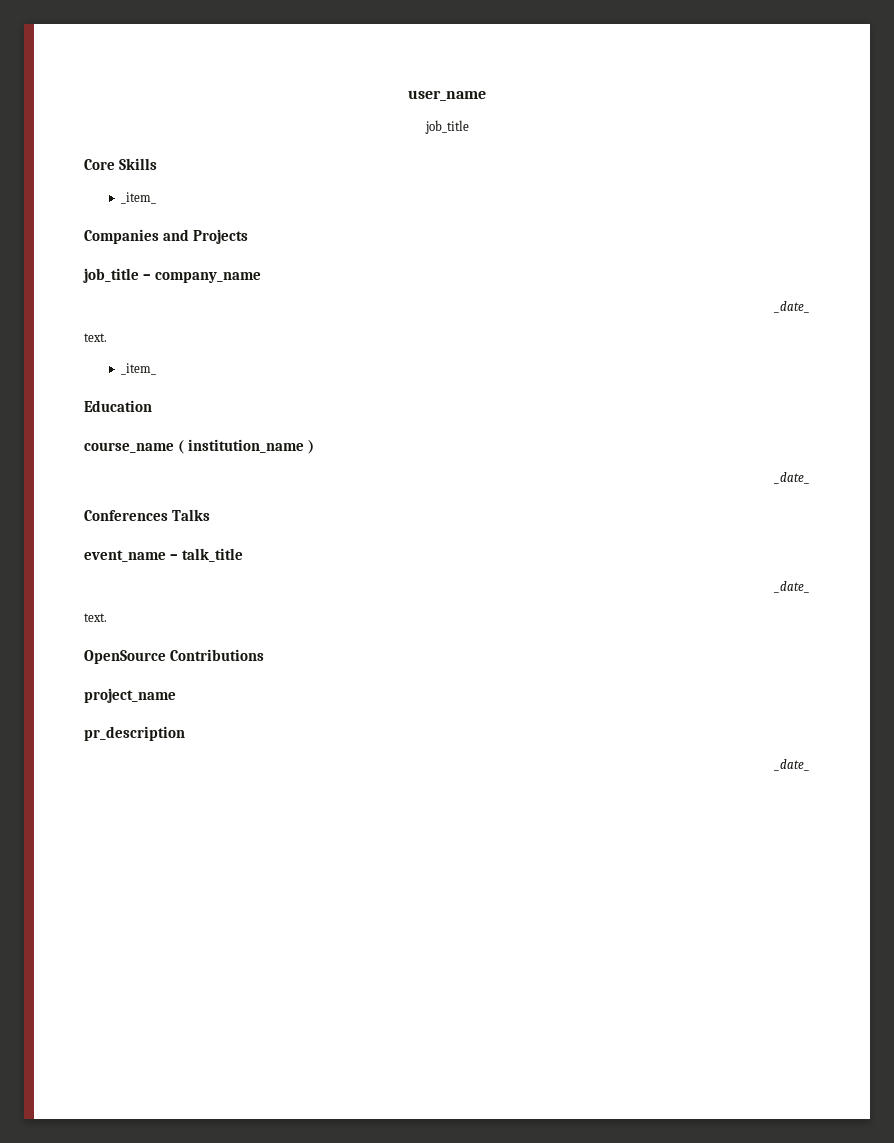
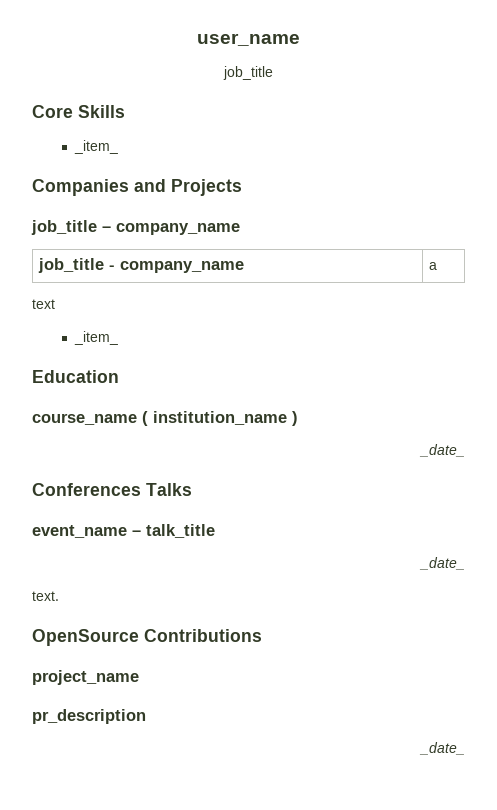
[773,301,810,313] [84,333,107,342] // _date_ // text. -> [38,258,245,273] [429,262,438,270] [32,299,55,309] // job_title - company_name | a // text

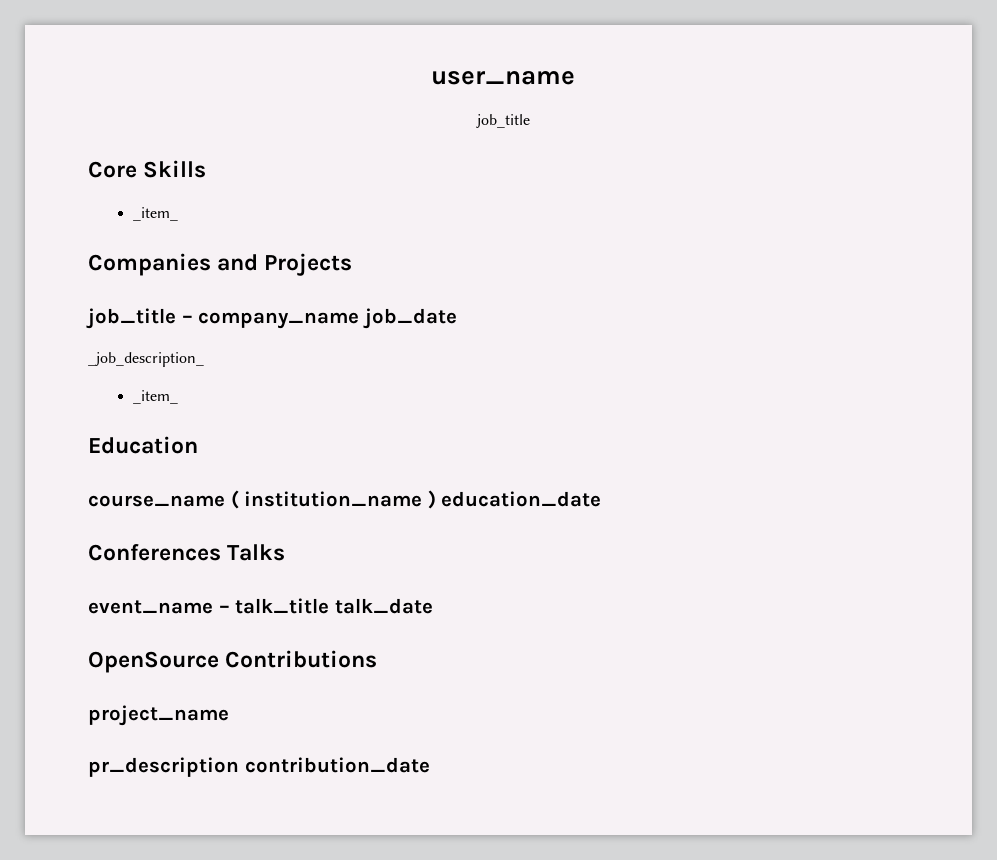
[38,258,245,273] [429,262,438,270] [32,299,55,309] // job_title - company_name | a // text -> [362,308,457,329] [88,352,204,367] job_date // _job_description_
[419,444,465,457] // _date_ -> [441,491,602,507] education_date
[419,557,465,570] [32,591,59,601] // _date_ // text. -> [334,598,433,614] talk_date
[419,742,465,755] // _date_ -> [244,757,430,773] contribution_date

